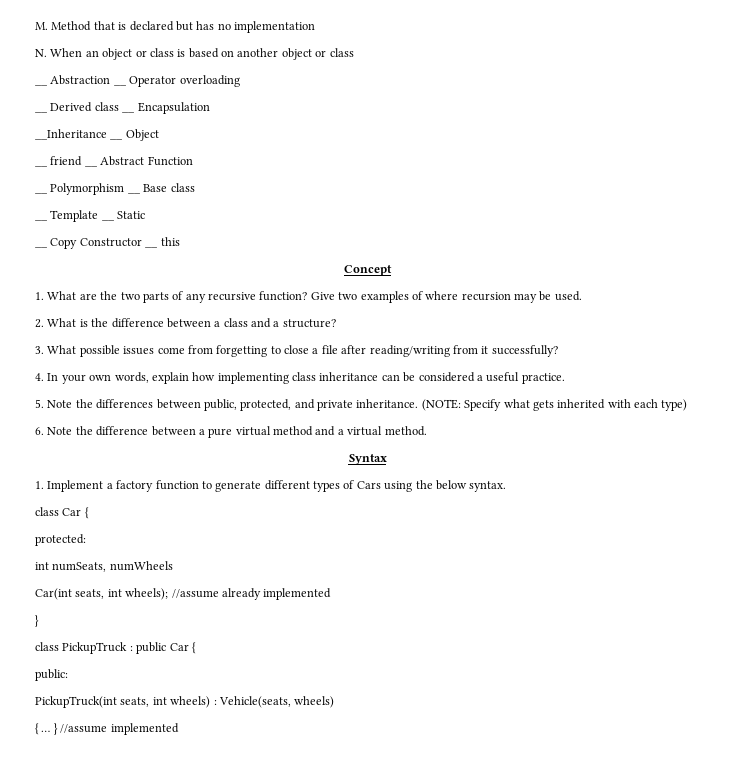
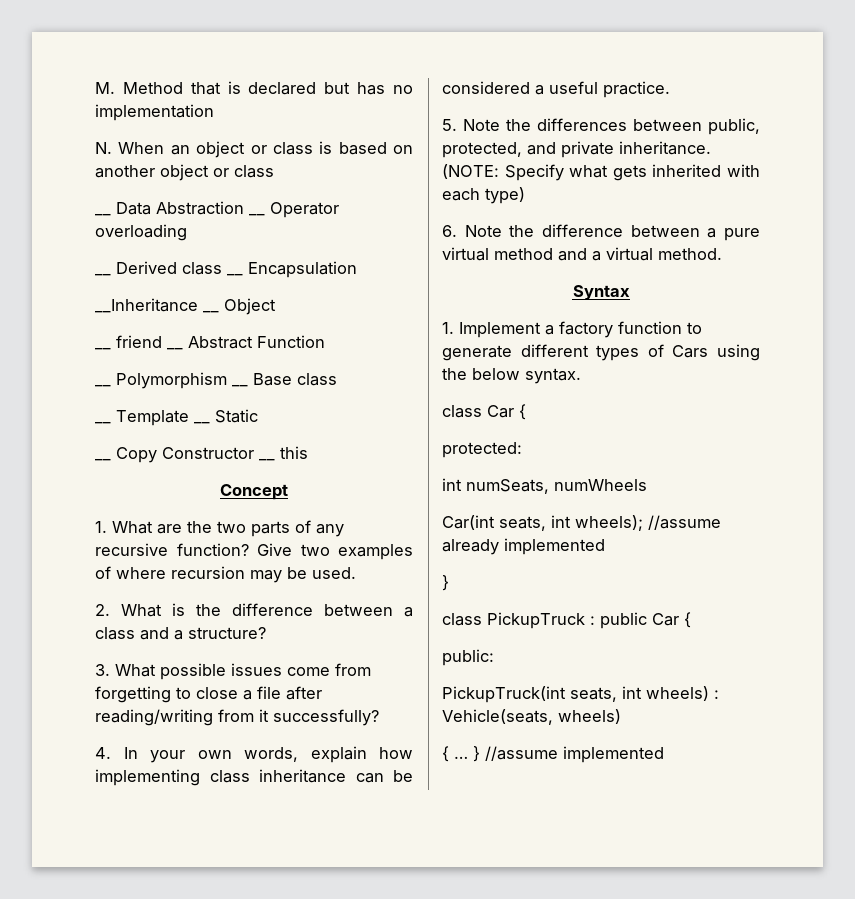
(48, 85) none -> [116,202,151,215] Data

